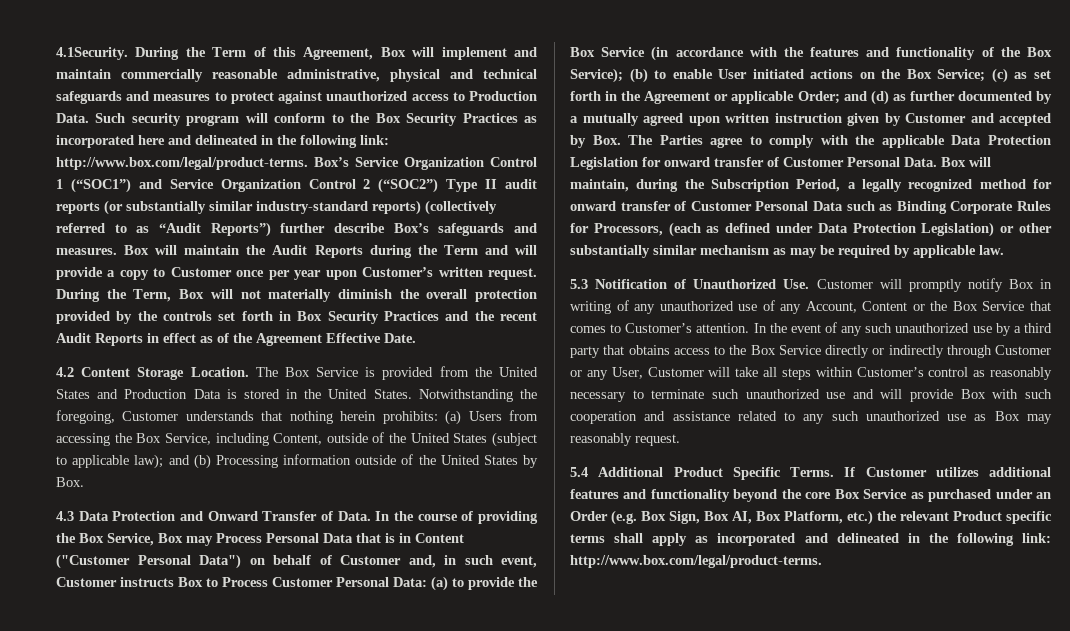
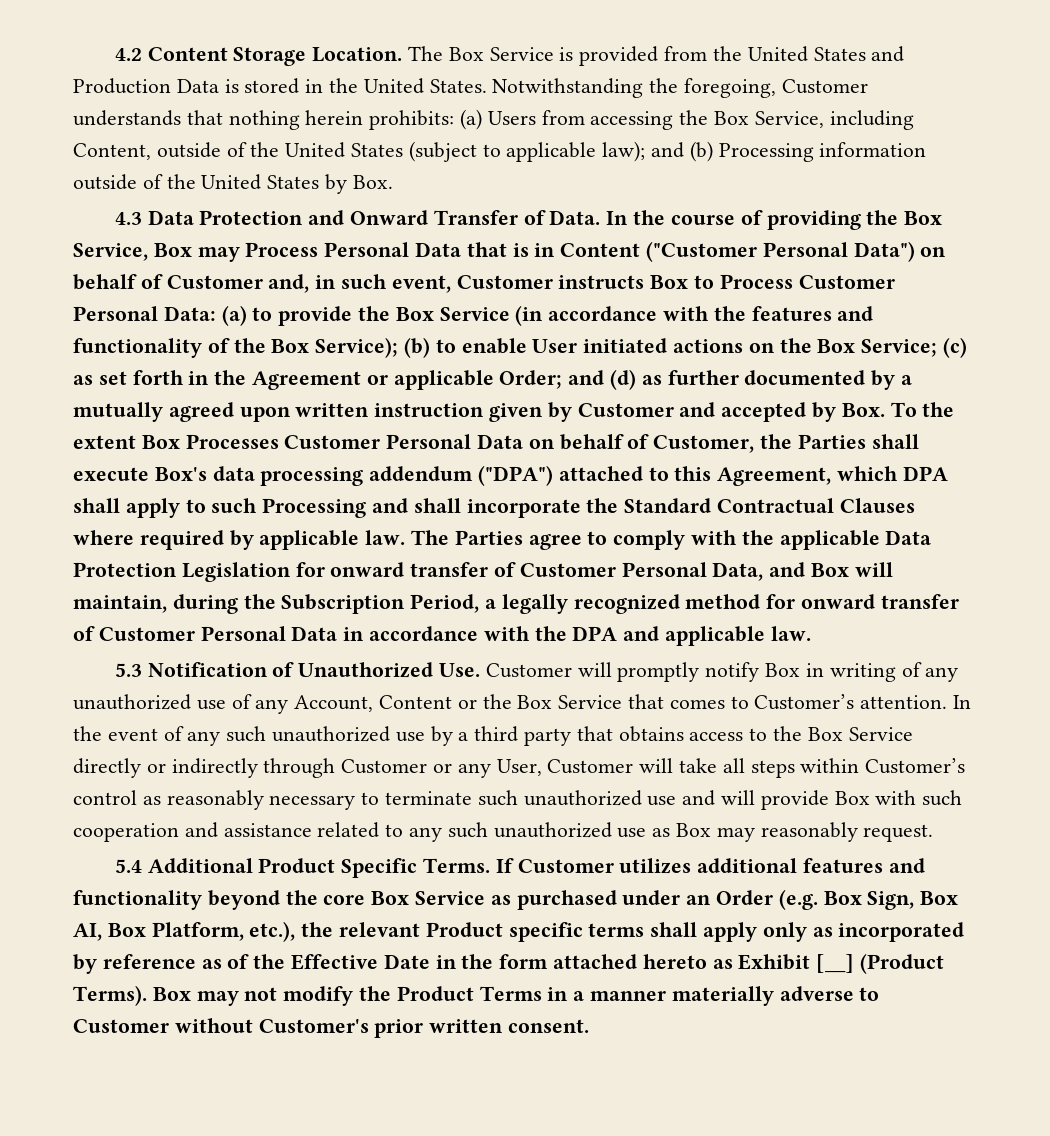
[56,47,537,60] [56,69,537,82] [56,91,537,104] [56,113,537,126] [56,135,389,148] [56,157,537,170] [56,178,537,193] [56,200,497,215] [56,222,537,237] [56,245,537,258] [56,267,537,280] [56,289,537,302] [56,311,537,324] [56,333,416,346] 4.1Security. During the Term of this Agreement, Box will implement and maintain commercially reasonable administrative, physical and technical safeguards and measures to protect against unauthorized access to Production Data. Such security program will conform to the Box Security Practices as incorporated here and delineated in the following link: http://www.box.com/legal/product-terms. Box’s Service Organization Control 1 (“SOC1”) and Service Organization Control 2 (“SOC2”) Type II audit reports (or substantially similar industry-standard reports) (collectively referred to as “Audit Reports”) further describe Box’s safeguards and measures. Box will maintain the Audit Reports during the Term and will provide a copy to Customer once per year upon Customer’s written request. During the Term, Box will not materially diminish the overall protection provided by the controls set forth in Box Security Practices and the recent Audit Reports in effect as of the Agreement Effective Date. // -> (114, 54) none
(621, 140) none -> [890,402,955,417] [73,434,919,453] [73,465,948,486] [73,498,915,518] [73,530,406,550] To the extent Box Processes Customer Personal Data on behalf of Customer, the Parties shall execute Box's data processing addendum ("DPA") attached to this Agreement, which DPA shall apply to such Processing and shall incorporate the Standard Contractual Clauses where required by applicable law.
[904,157,937,167] Data. -> [712,562,806,581] Data, and
[846,201,1051,214] [570,222,1052,237] [570,245,910,258] such as Binding Corporate Rules for Processors, (each as defined under Data Protection Legislation) or other substantially similar mechanism as may be required by -> [343,626,660,641] in accordance with the DPA and
[847,510,873,525] etc.) -> [249,921,296,942] etc.),
[695,533,1051,546] [570,555,822,568] as incorporated and delineated in the following link: http://www.box.com/legal/product-terms. -> [762,922,965,942] [73,953,945,974] [73,985,880,1006] [73,1018,590,1038] only as incorporated by reference as of the Effective Date in the form attached hereto as Exhibit [__] (Product Terms). Box may not modify the Product Terms in a manner materially adverse to Customer without Customer's prior written consent.

